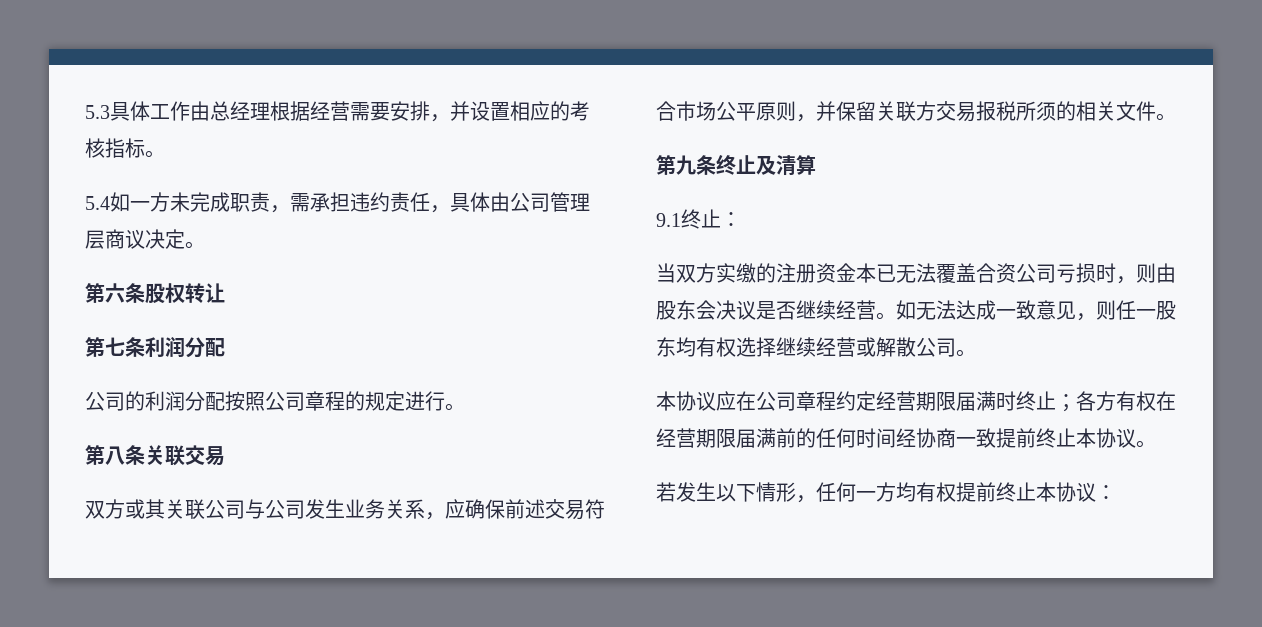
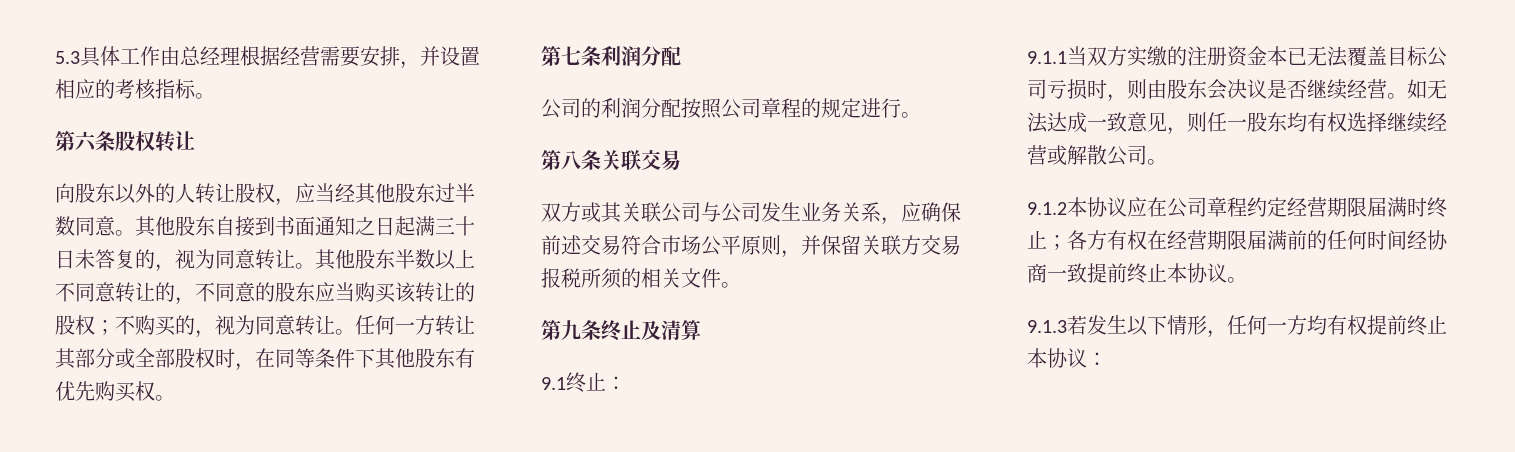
[85,192,590,213] [85,229,205,249] [85,283,225,304] 5.4如一方未完成职责，需承担违约责任，具体由公司管理层商议决定。 // 第六条股权转让 -> [55,131,195,152] [55,183,475,206] [55,216,475,237] [55,249,475,272] [55,282,475,305] [55,315,475,338] [55,348,475,371] [55,381,175,402] 第六条股权转让 // 向股东以外的人转让股权，应当经其他股东过半数同意。其他股东自接到书面通知之日起满三十日未答复的，视为同意转让。其他股东半数以上不同意转让的，不同意的股东应当购买该转让的股权；不购买的，视为同意转让。任何一方转让其部分或全部股权时，在同等条件下其他股东有优先购买权。
(741, 219) none -> [1027,51,1067,64] 9.1.1
[976,263,1016,283] 合资 -> [1387,46,1428,66] 目标
(976, 353) none -> [1027,202,1067,215] 9.1.2
(1156, 444) none -> [1027,320,1067,333] 9.1.3

